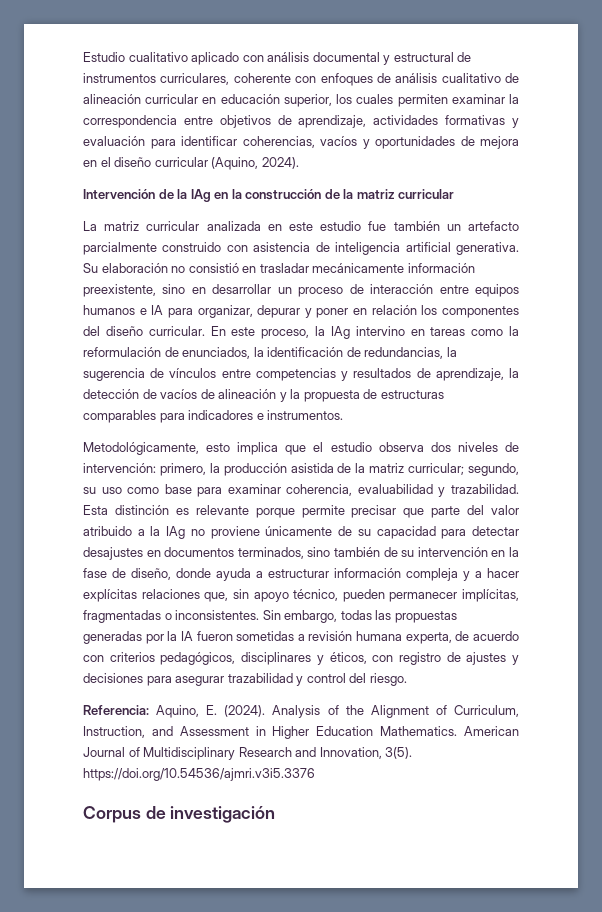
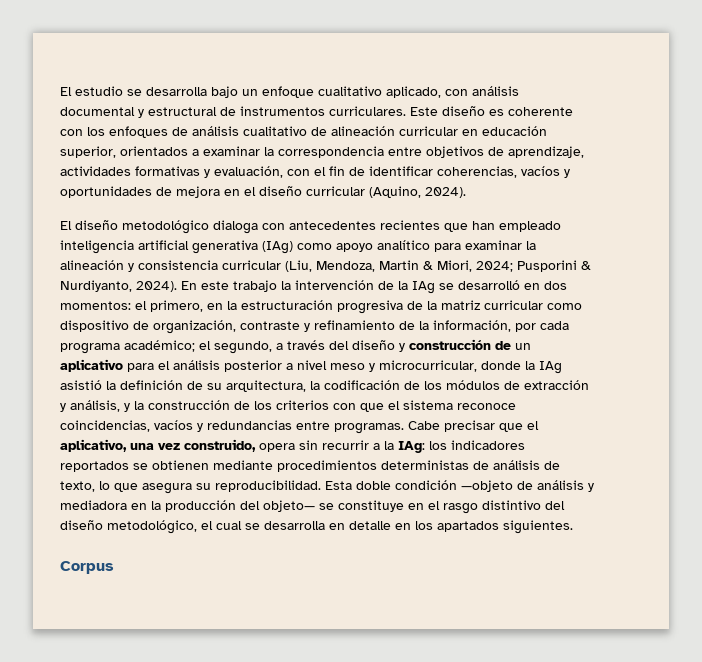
[83,52,240,65] Estudio cualitativo aplicado -> [60,86,441,98] El estudio se desarrolla bajo un enfoque cualitativo aplicado,
[160,73,230,85] curriculares, -> [329,106,504,116] curriculares. Este diseño es
(317, 79) none -> [87,127,105,136] los
[336,94,448,107] los cuales permiten -> [120,146,199,156] orientados a
[83,136,176,149] evaluación para -> [214,166,365,178] evaluación, con el fin de
[83,189,455,202] [83,221,519,231] [83,242,519,255] [83,263,475,273] [83,284,519,297] [83,305,519,318] [83,326,519,339] [83,347,457,359] [83,368,519,381] [83,389,444,402] [83,410,344,423] [83,442,519,455] [83,463,520,476] [83,484,519,497] [83,505,519,518] [83,526,519,539] [83,547,520,560] [83,568,519,581] [83,589,519,602] [83,610,457,623] [83,631,519,644] [83,652,519,665] [83,673,407,686] [83,705,519,718] [83,726,519,739] [83,747,413,760] [83,768,315,781] Intervención de la IAg en la construcción de la matriz curricular // La matriz curricular analizada en este estudio fue también un artefacto parcialmente construido con asistencia de inteligencia artificial generativa. Su elaboración no consistió en trasladar mecánicamente información preexistente, sino en desarrollar un proceso de interacción entre equipos humanos e IA para organizar, depurar y poner en relación los componentes del diseño curricular. En este proceso, la IAg intervino en tareas como la reformulación de enunciados, la identificación de redundancias, la sugerencia de vínculos entre competencias y resultados de aprendizaje, la detección de vacíos de alineación y la propuesta de estructuras comparables para indicadores e instrumentos. // Metodológicamente, esto implica que el estudio observa dos niveles de intervención: primero, la producción asistida de la matriz curricular; segundo, su uso como base para examinar coherencia, evaluabilidad y trazabilidad. Esta distinción es relevante porque permite precisar que parte del valor atribuido a la IAg no proviene únicamente de su capacidad para detectar desajustes en documentos terminados, sino también de su intervención en la fase de diseño, donde ayuda a estructurar información compleja y a hacer explícitas relaciones que, sin apoyo técnico, pueden permanecer implícitas, fragmentadas o inconsistentes. Sin embargo, todas las propuestas generadas por la IA fueron sometidas a revisión humana experta, de acuerdo con criterios pedagógicos, disciplinares y éticos, con registro de ajustes y decisiones para asegurar trazabilidad y control del riesgo. // Referencia: Aquino, E. (2024). Analysis of the Alignment of Curriculum, Instruction, and Assessment in Higher Education Mathematics. American Journal of Multidisciplinary Research and Innovation, 3(5). https://doi.org/10.54536/ajmri.v3i5.3376 -> [60,220,561,234] [60,240,536,254] [60,260,591,272] [60,280,567,294] [60,300,582,314] [60,320,569,334] [60,339,531,354] [60,359,562,374] [60,380,589,392] [60,400,516,412] [60,420,539,434] [60,439,525,453] [60,460,560,472] [60,480,594,494] [60,500,565,514] [60,520,573,534] El diseño metodológico dialoga con antecedentes recientes que han empleado inteligencia artificial generativa (IAg) como apoyo analítico para examinar la alineación y consistencia curricular (Liu, Mendoza, Martin & Miori, 2024; Pusporini & Nurdiyanto, 2024). En este trabajo la intervención de la IAg se desarrolló en dos momentos: el primero, en la estructuración progresiva de la matriz curricular como dispositivo de organización, contraste y refinamiento de la información, por cada programa académico; el segundo, a través del diseño y construcción de un aplicativo para el análisis posterior a nivel meso y microcurricular, donde la IAg asistió la definición de su arquitectura, la codificación de los módulos de extracción y análisis, y la construcción de los criterios con que el sistema reconoce coincidencias, vacíos y redundancias entre programas. Cabe precisar que el aplicativo, una vez construido, opera sin recurrir a la IAg: los indicadores reportados se obtienen mediante procedimientos deterministas de análisis de texto, lo que asegura su reproducibilidad. Esta doble condición —objeto de análisis y mediadora en la producción del objeto— se constituye en el rasgo distintivo del diseño metodológico, el cual se desarrolla en detalle en los apartados siguientes.
[145,806,276,823] de investigación -> (114, 567) none

